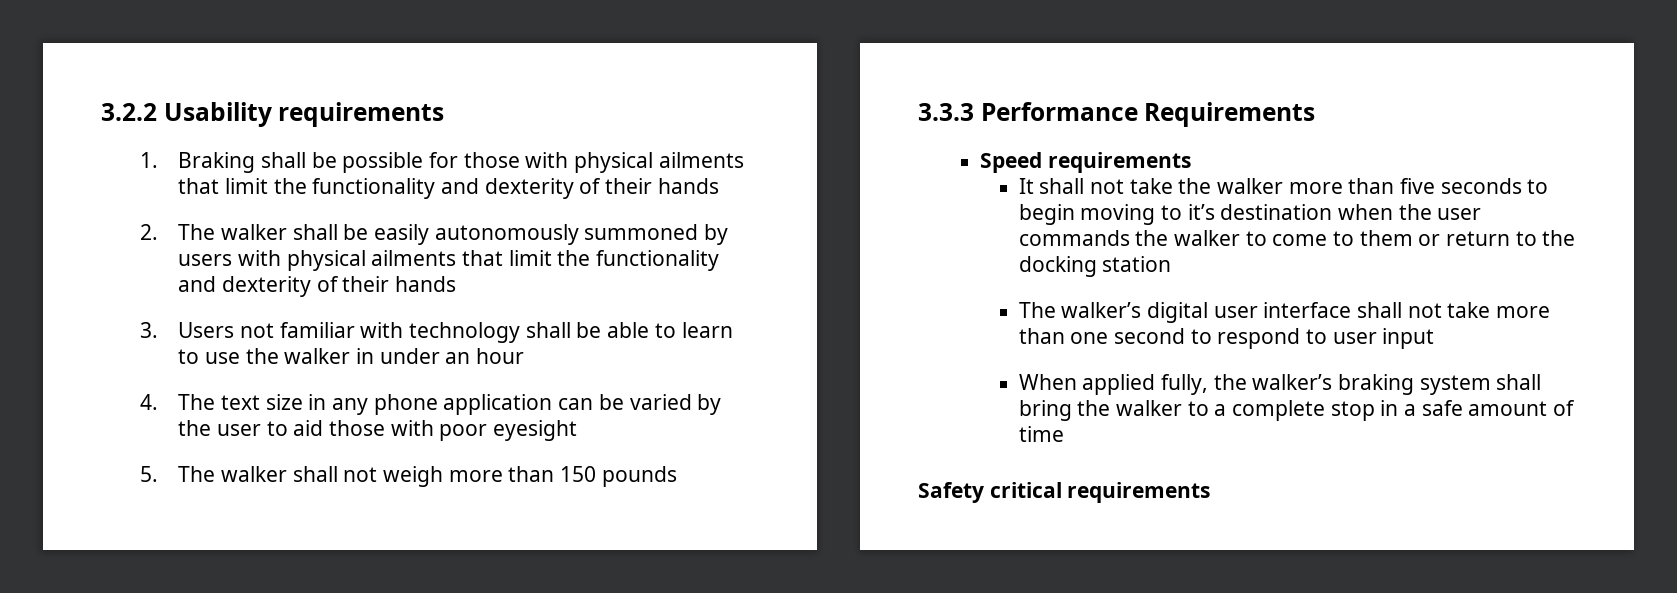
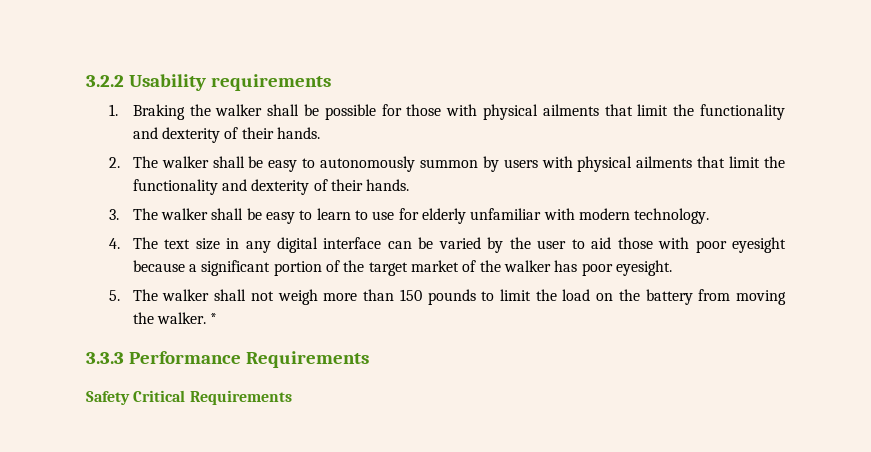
(256, 162) none -> [189,104,263,116] the walker
[657,178,719,194] hands -> [277,127,321,139] hands.
[374,224,699,245] easily autonomously summoned -> [268,156,478,172] easy to autonomously summon
[395,276,457,292] hands -> [366,179,410,191] hands.
[178,322,650,343] Users not familiar with technology shall be able -> [132,208,296,224] The walker shall be easy
[245,348,525,364] the walker in under an hour -> [398,208,710,224] for elderly unfamiliar with modern technology.
[373,394,553,415] phone application -> [277,237,382,253] digital interface
(578, 430) none -> [132,260,672,276] because a significant portion of the target market of the walker has poor eyesight.
[918,102,1316,127] [979,152,1191,173] [1018,178,1549,194] [1018,204,1482,225] [1018,230,1576,246] [1018,256,1172,277] [1018,302,1550,323] [1018,328,1435,349] [1018,374,1542,395] [1018,400,1575,421] [1018,426,1064,442] // 3.3.3 Performance Requirements // Speed requirements // It shall not take the walker more than five seconds to begin moving to it’s destination when the user commands the walker to come to them or return to the docking station // The walker’s digital user interface shall not take more than one second to respond to user input // When applied fully, the walker’s braking system shall bring the walker to a complete stop in a safe amount of time -> [481,289,786,305] [132,312,218,324] [86,351,369,368] to limit the load on the battery from moving the walker. * // 3.3.3 Performance Requirements
[989,482,1211,503] critical requirements -> [133,390,292,405] Critical Requirements

